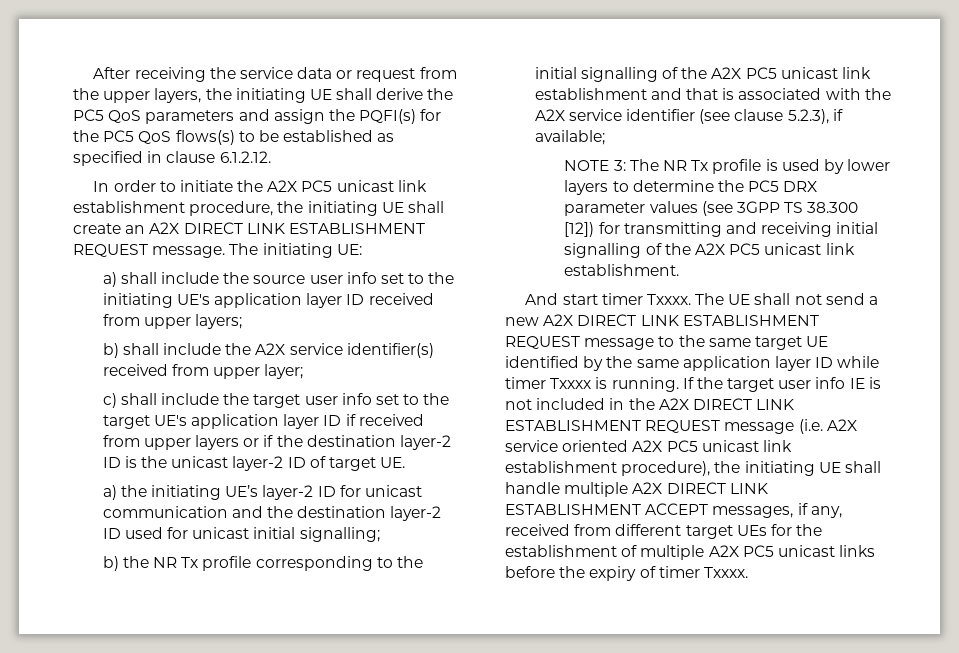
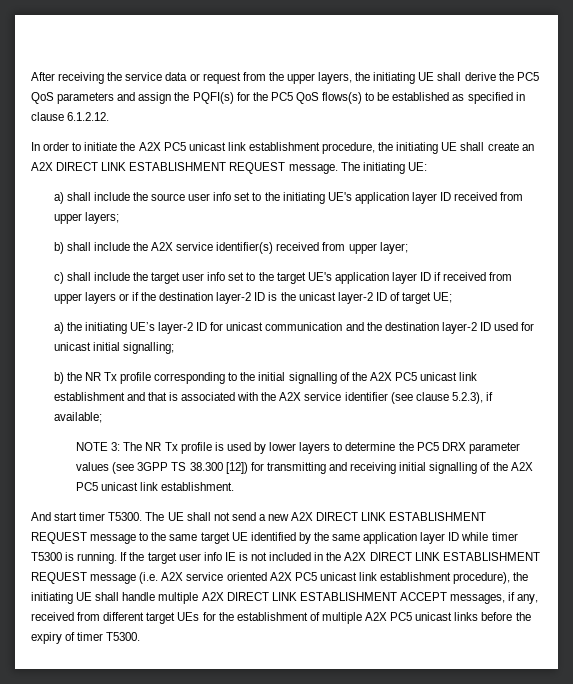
[380,457,406,468] UE. -> [433,292,453,303] UE;
[646,294,691,305] Txxxx. -> [108,512,143,521] T5300.
[550,378,592,389] Txxxx -> [31,552,62,561] T5300
[703,567,748,578] Txxxx. -> [106,632,141,641] T5300.

